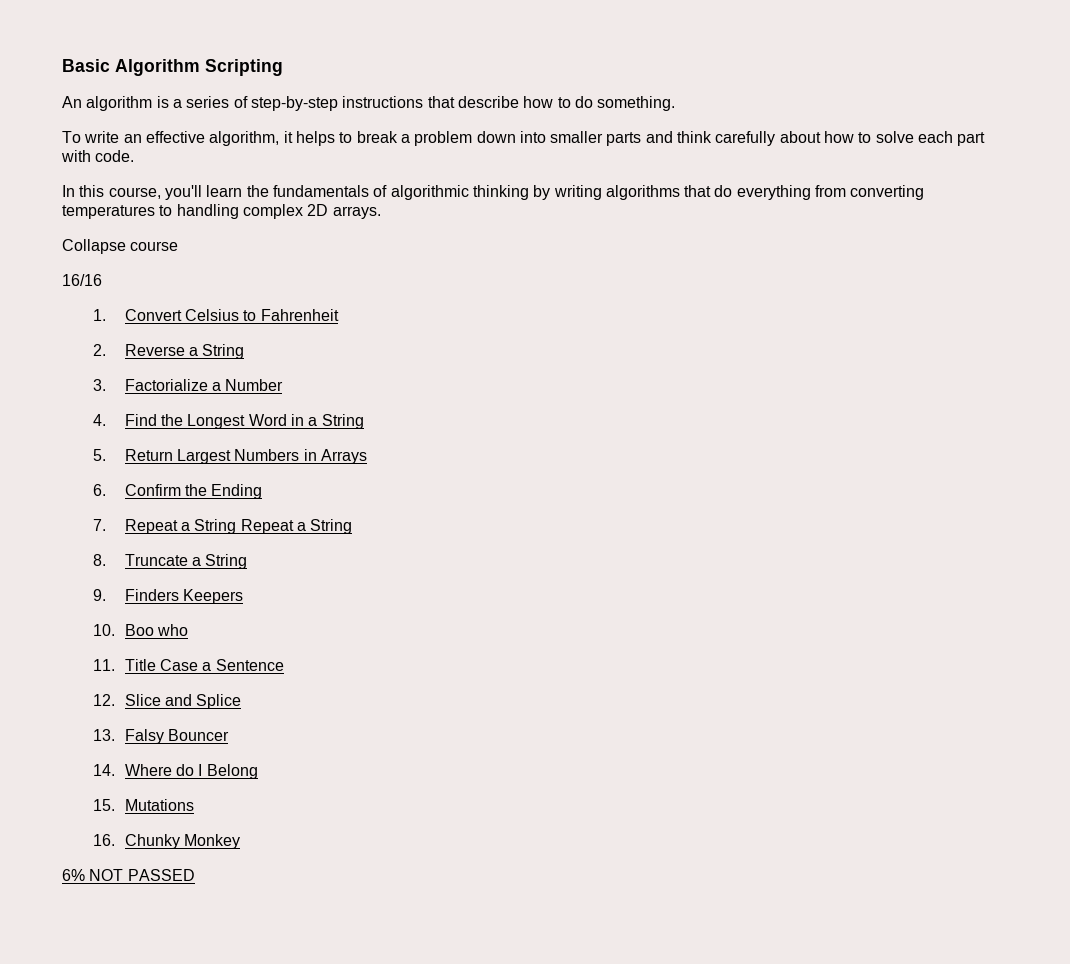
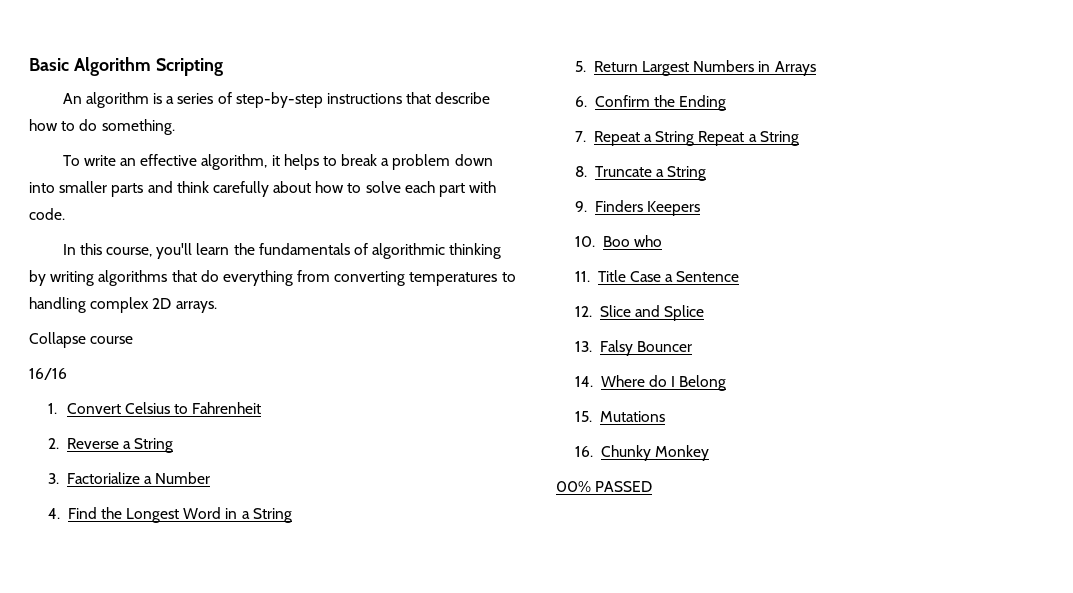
[62,869,124,881] 6% NOT -> [556,481,591,492] 00%

